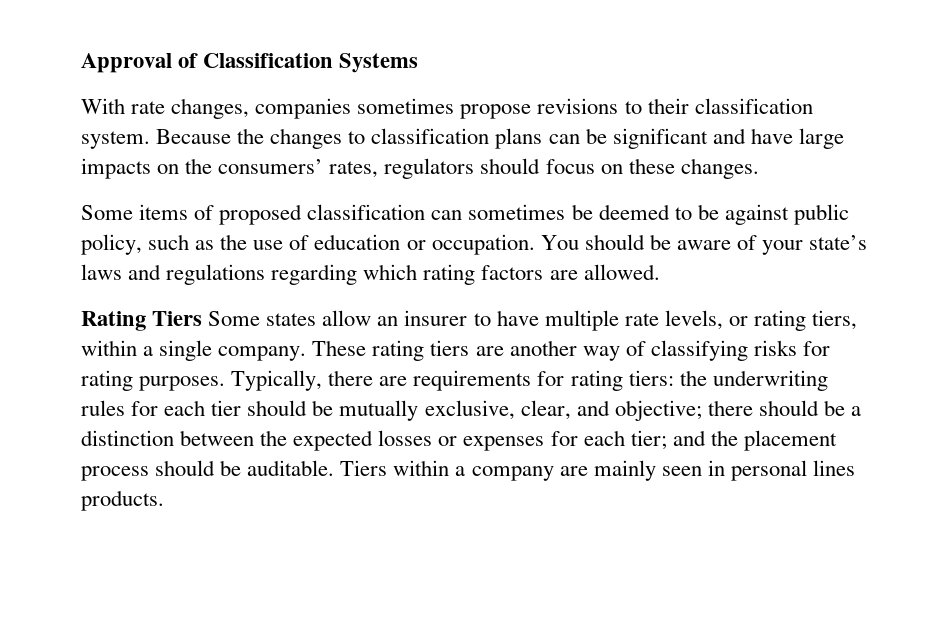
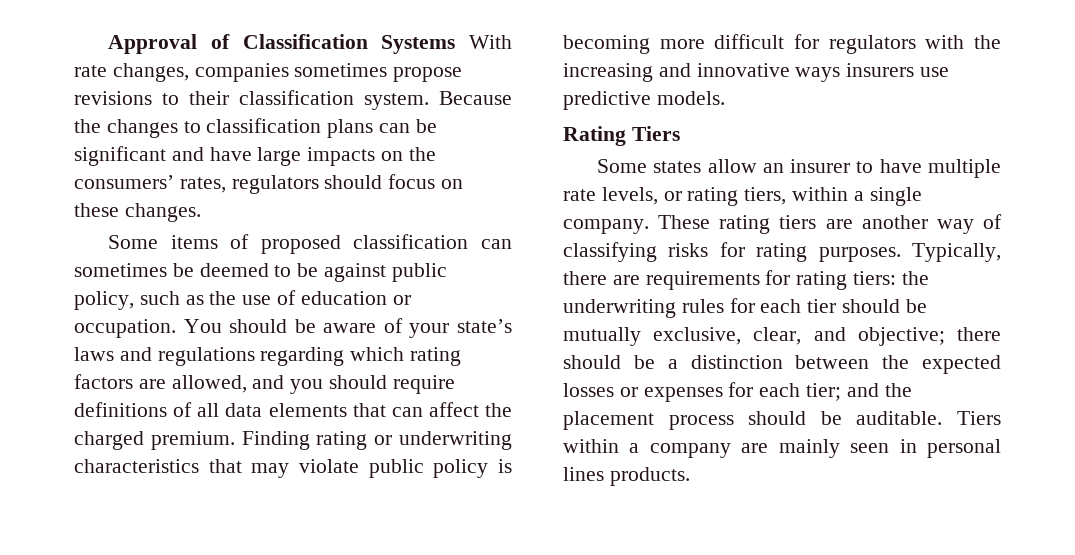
(419, 63) // -> (456, 44) none
[583,264,660,280] allowed. -> [171,375,455,394] [74,402,512,417] [74,431,512,450] [74,459,512,478] [563,34,1001,54] [563,63,950,82] [563,91,725,110] allowed, and you should require definitions of all data elements that can affect the charged premium. Finding rating or underwriting characteristics that may violate public policy is becoming more difficult for regulators with the increasing and innovative ways insurers use predictive models.
(203, 318) none -> (680, 133) //

